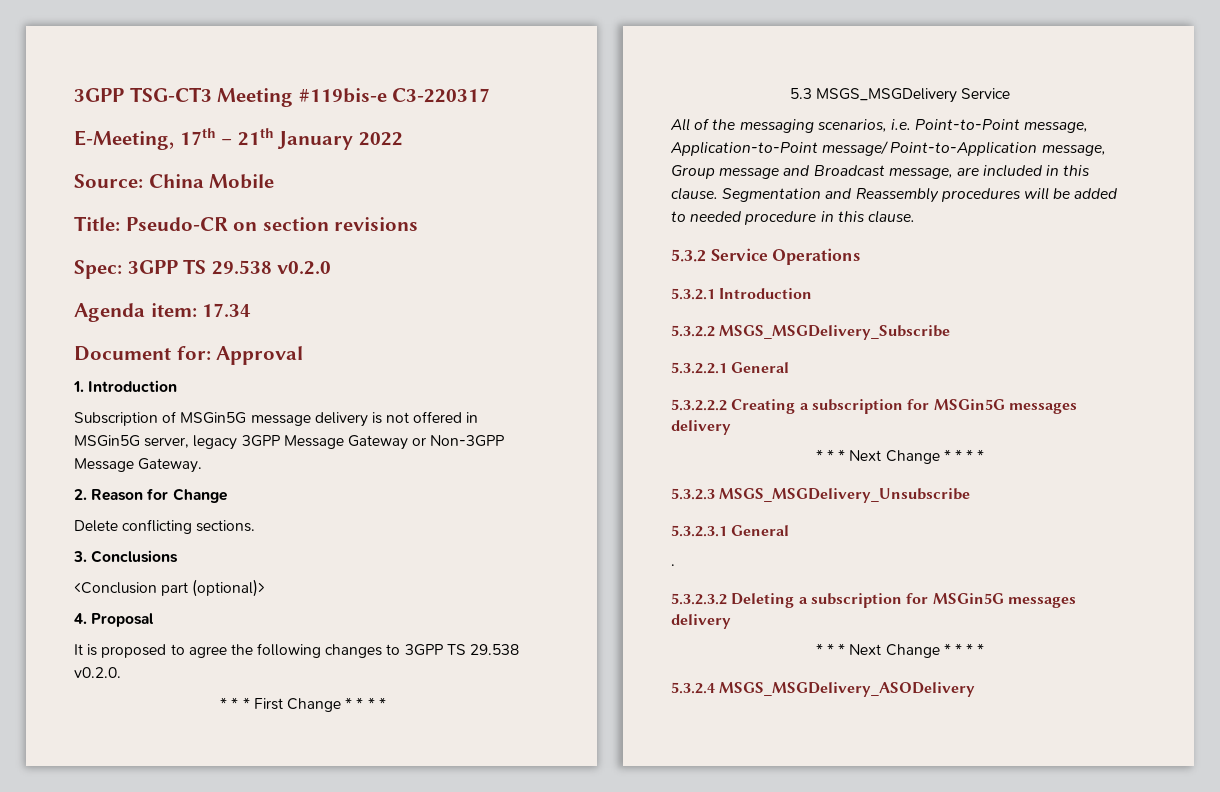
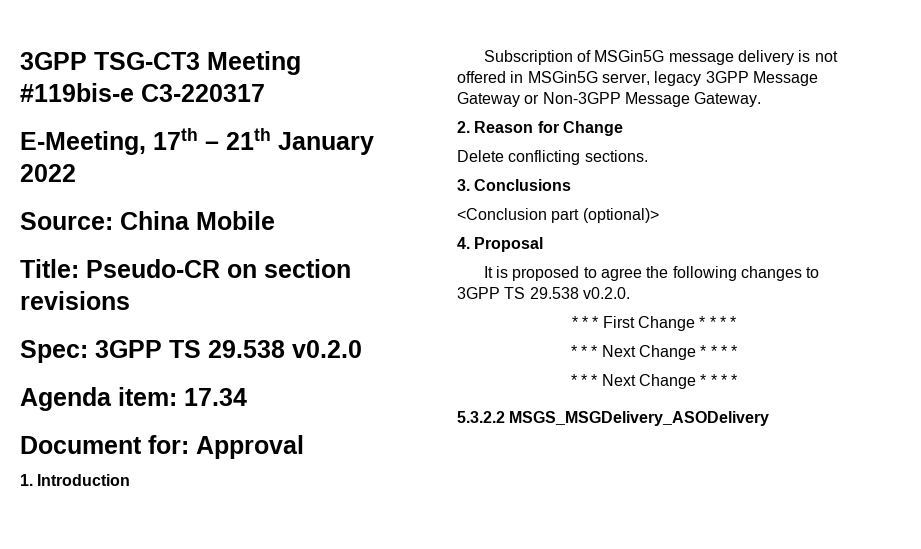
[789,88,1011,103] [670,118,1089,133] [670,141,1106,156] [671,164,1091,179] [671,187,1118,203] [671,210,915,225] [671,248,861,265] [671,288,813,300] [671,325,951,340] [671,362,790,374] [671,399,1077,414] [671,420,731,435] [815,449,985,464] [671,488,971,503] [671,525,790,537] [671,564,675,566] [671,593,1076,608] [671,614,731,629] [815,643,985,658] [671,682,715,694] 5.3 MSGS_MSGDelivery Service // All of the messaging scenarios, i.e. Point-to-Point message, Application-to-Point message/ Point-to-Application message, Group message and Broadcast message, are included in this clause. Segmentation and Reassembly procedures will be added to needed procedure in this clause. // 5.3.2 Service Operations // 5.3.2.1 Introduction // 5.3.2.2 MSGS_MSGDelivery_Subscribe // 5.3.2.2.1 General // 5.3.2.2.2 Creating a subscription for MSGin5G messages delivery // * * * Next Change * * * * // 5.3.2.3 MSGS_MSGDelivery_Unsubscribe // 5.3.2.3.1 General // . // 5.3.2.3.2 Deleting a subscription for MSGin5G messages delivery // * * * Next Change * * * * // 5.3.2.4 -> [570,345,738,360] [570,374,738,389] [457,411,505,423] * * * Next Change * * * * // * * * Next Change * * * * // 5.3.2.2

